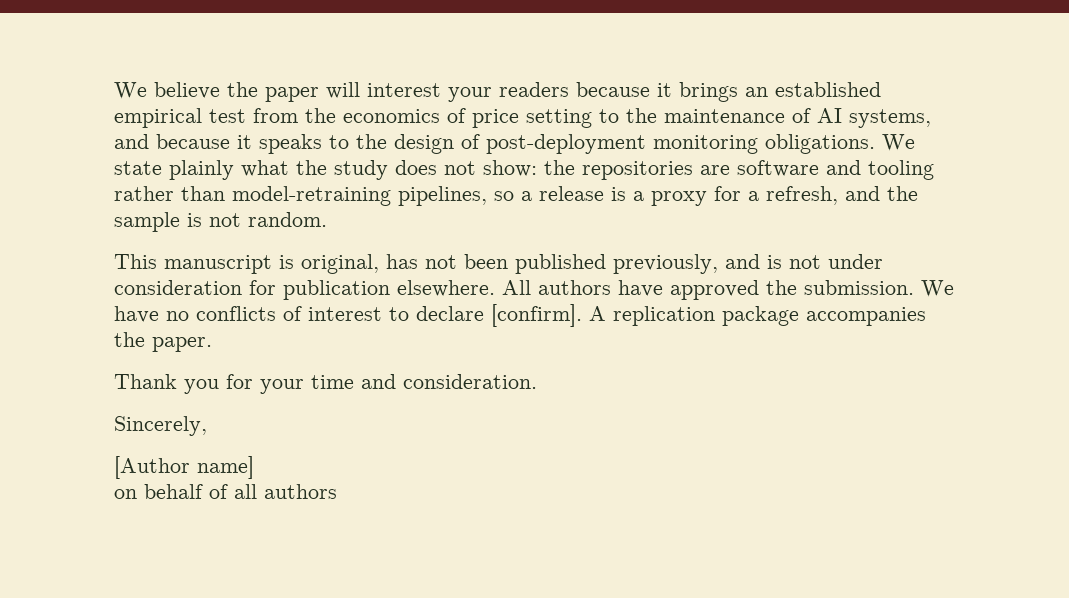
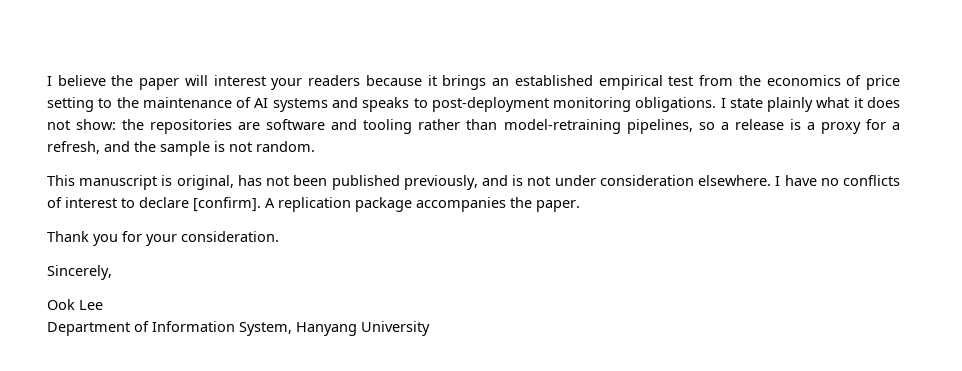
[114,82,147,99] We -> [47,76,52,86] I
[849,109,931,128] [114,134,480,154] systems, and because it speaks to the design of -> [272,97,428,112] systems and speaks to
[882,134,915,151] We -> [720,98,726,108] I
[296,160,388,180] the study -> [853,97,863,108] it
[249,280,954,300] for publication elsewhere. All authors have approved the submission. We -> [698,175,781,186] elsewhere. I
[311,374,396,389] time and -> (177, 240) none
[114,456,254,479] [114,484,337,499] [Author name] // on behalf of all authors -> [47,299,103,310] [47,321,430,336] Ook Lee // Department of Information System, Hanyang University

